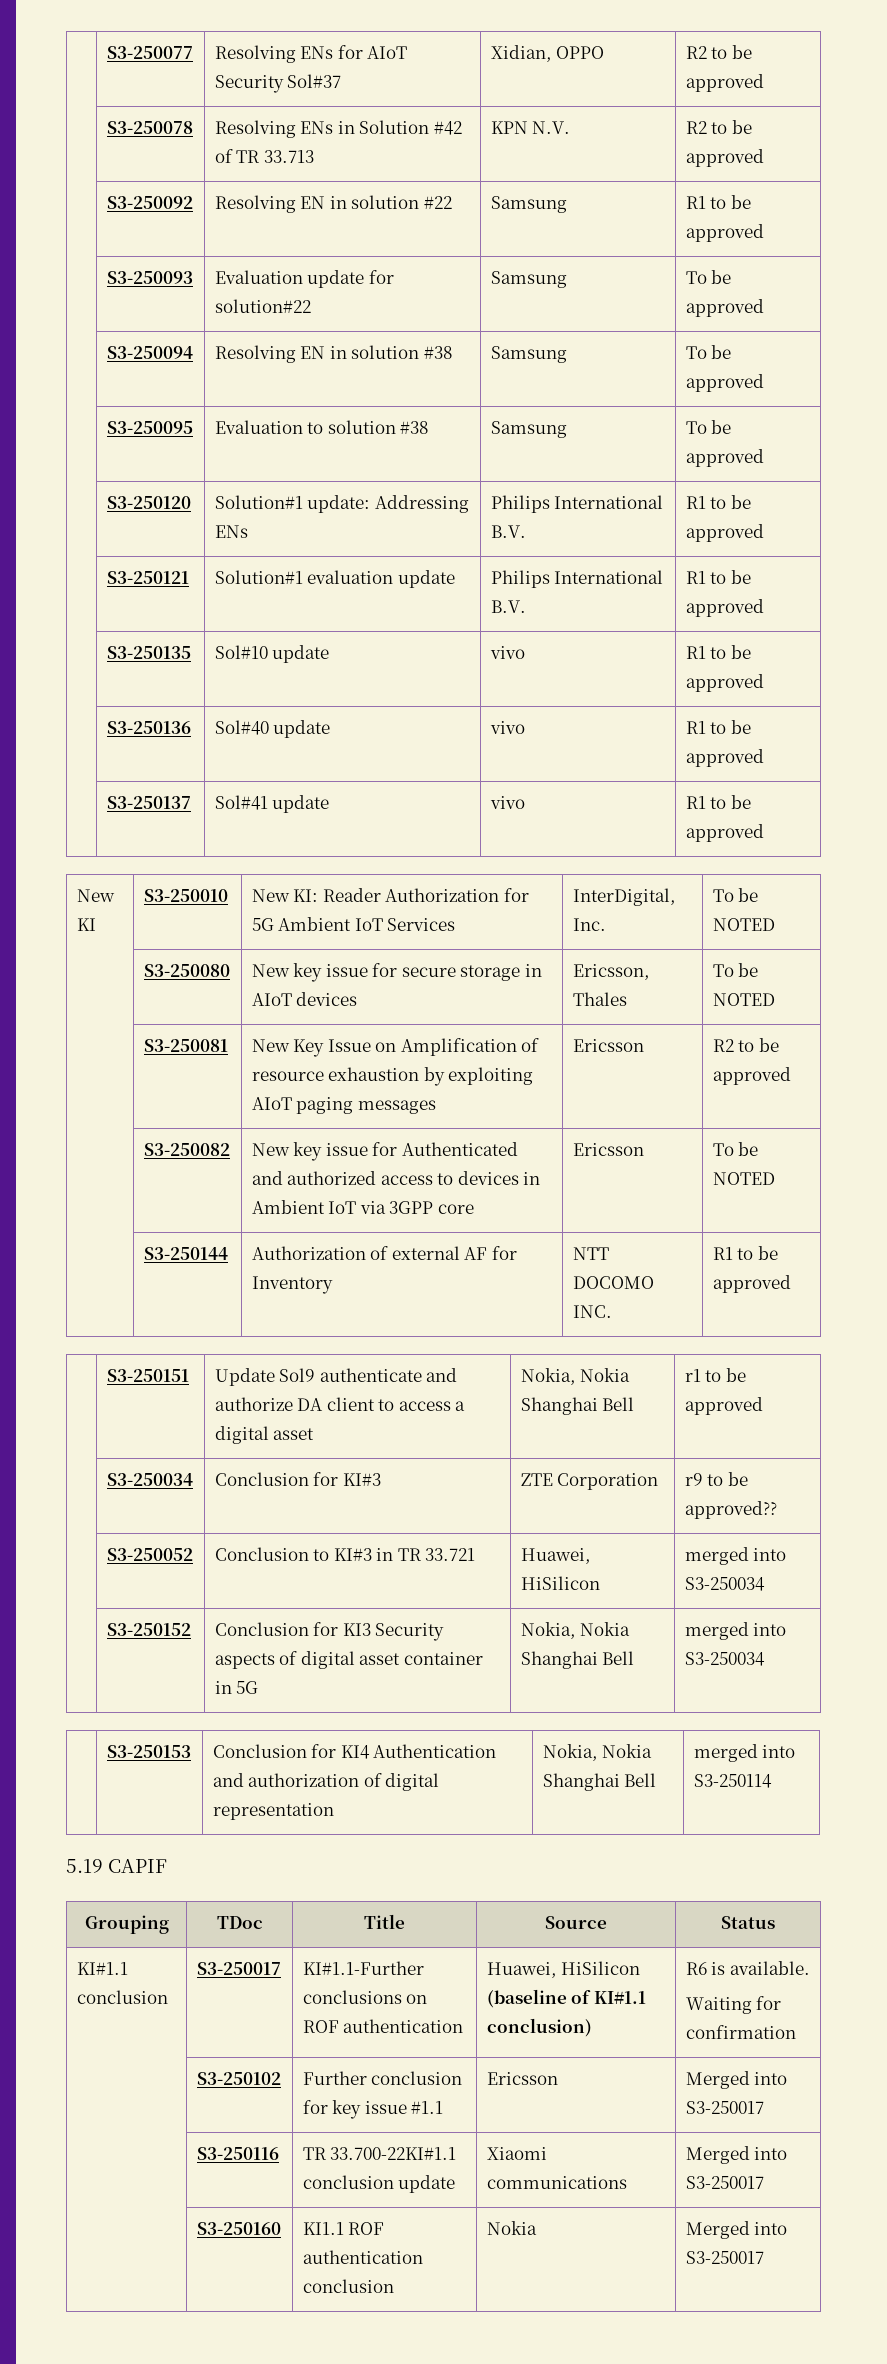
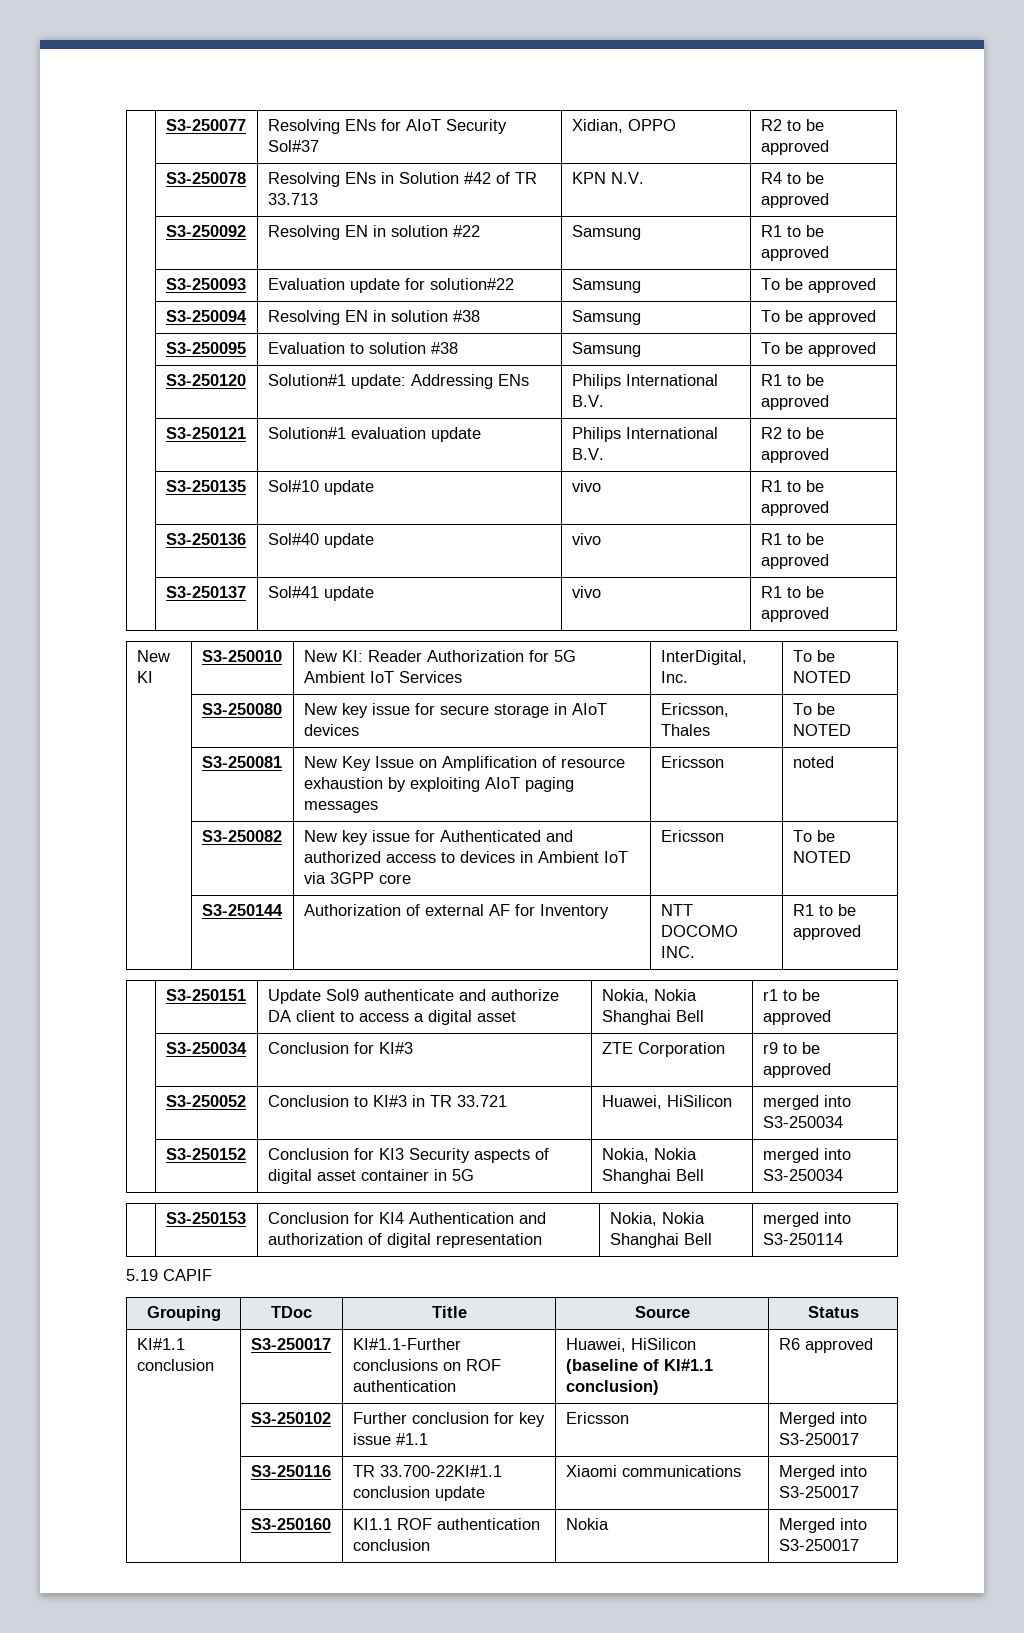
[685,121,707,134] R2 -> [760,172,782,184] R4
[685,571,706,584] R1 -> [760,427,782,439] R2
[712,1038,779,1052] [712,1067,791,1085] R2 to be approved -> [792,756,834,768] noted
[684,1501,777,1519] approved?? -> [762,1063,831,1078] approved
[711,1961,810,1975] [685,1996,782,2014] [685,2025,796,2039] is available. // Waiting for confirmation -> [804,1338,873,1353] approved

